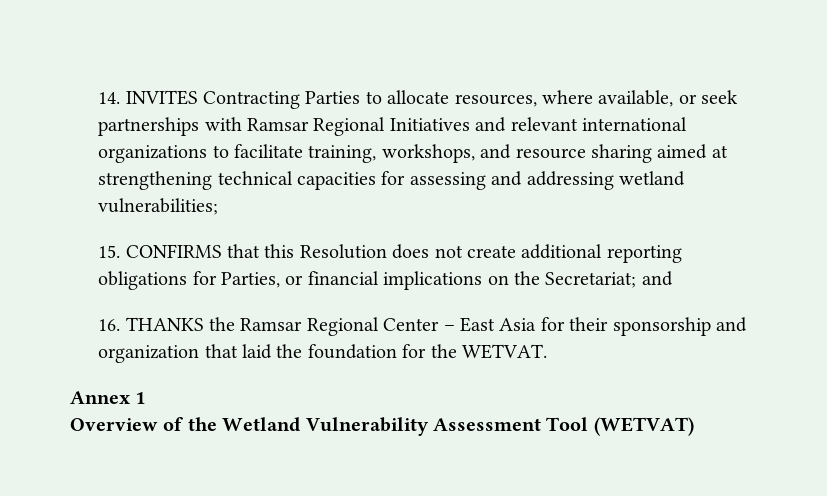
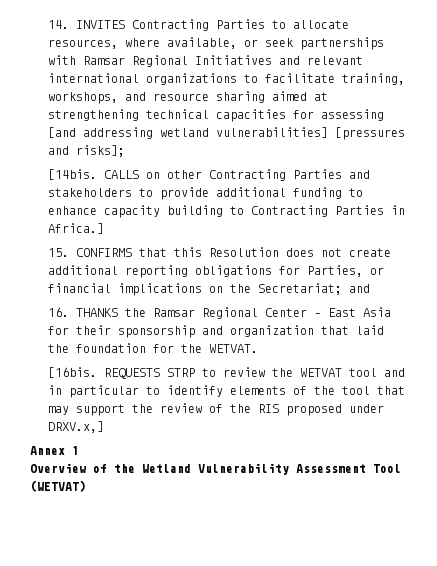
[491,171,523,186] and -> [48,127,77,138] [and
[98,198,219,215] vulnerabilities; -> [216,127,406,140] [48,145,126,157] [48,169,371,181] [48,187,364,200] [48,205,406,218] [48,223,105,234] vulnerabilities] [pressures and risks]; // [14bis. CALLS on other Contracting Parties and stakeholders to provide additional funding to enhance capacity building to Contracting Parties in Africa.]
(548, 351) none -> [48,367,406,379] [48,385,406,398] [48,403,385,416] [48,421,105,433] // [16bis. REQUESTS STRP to review the WETVAT tool and in particular to identify elements of the tool that may support the review of the RIS proposed under DRXV.x,]

